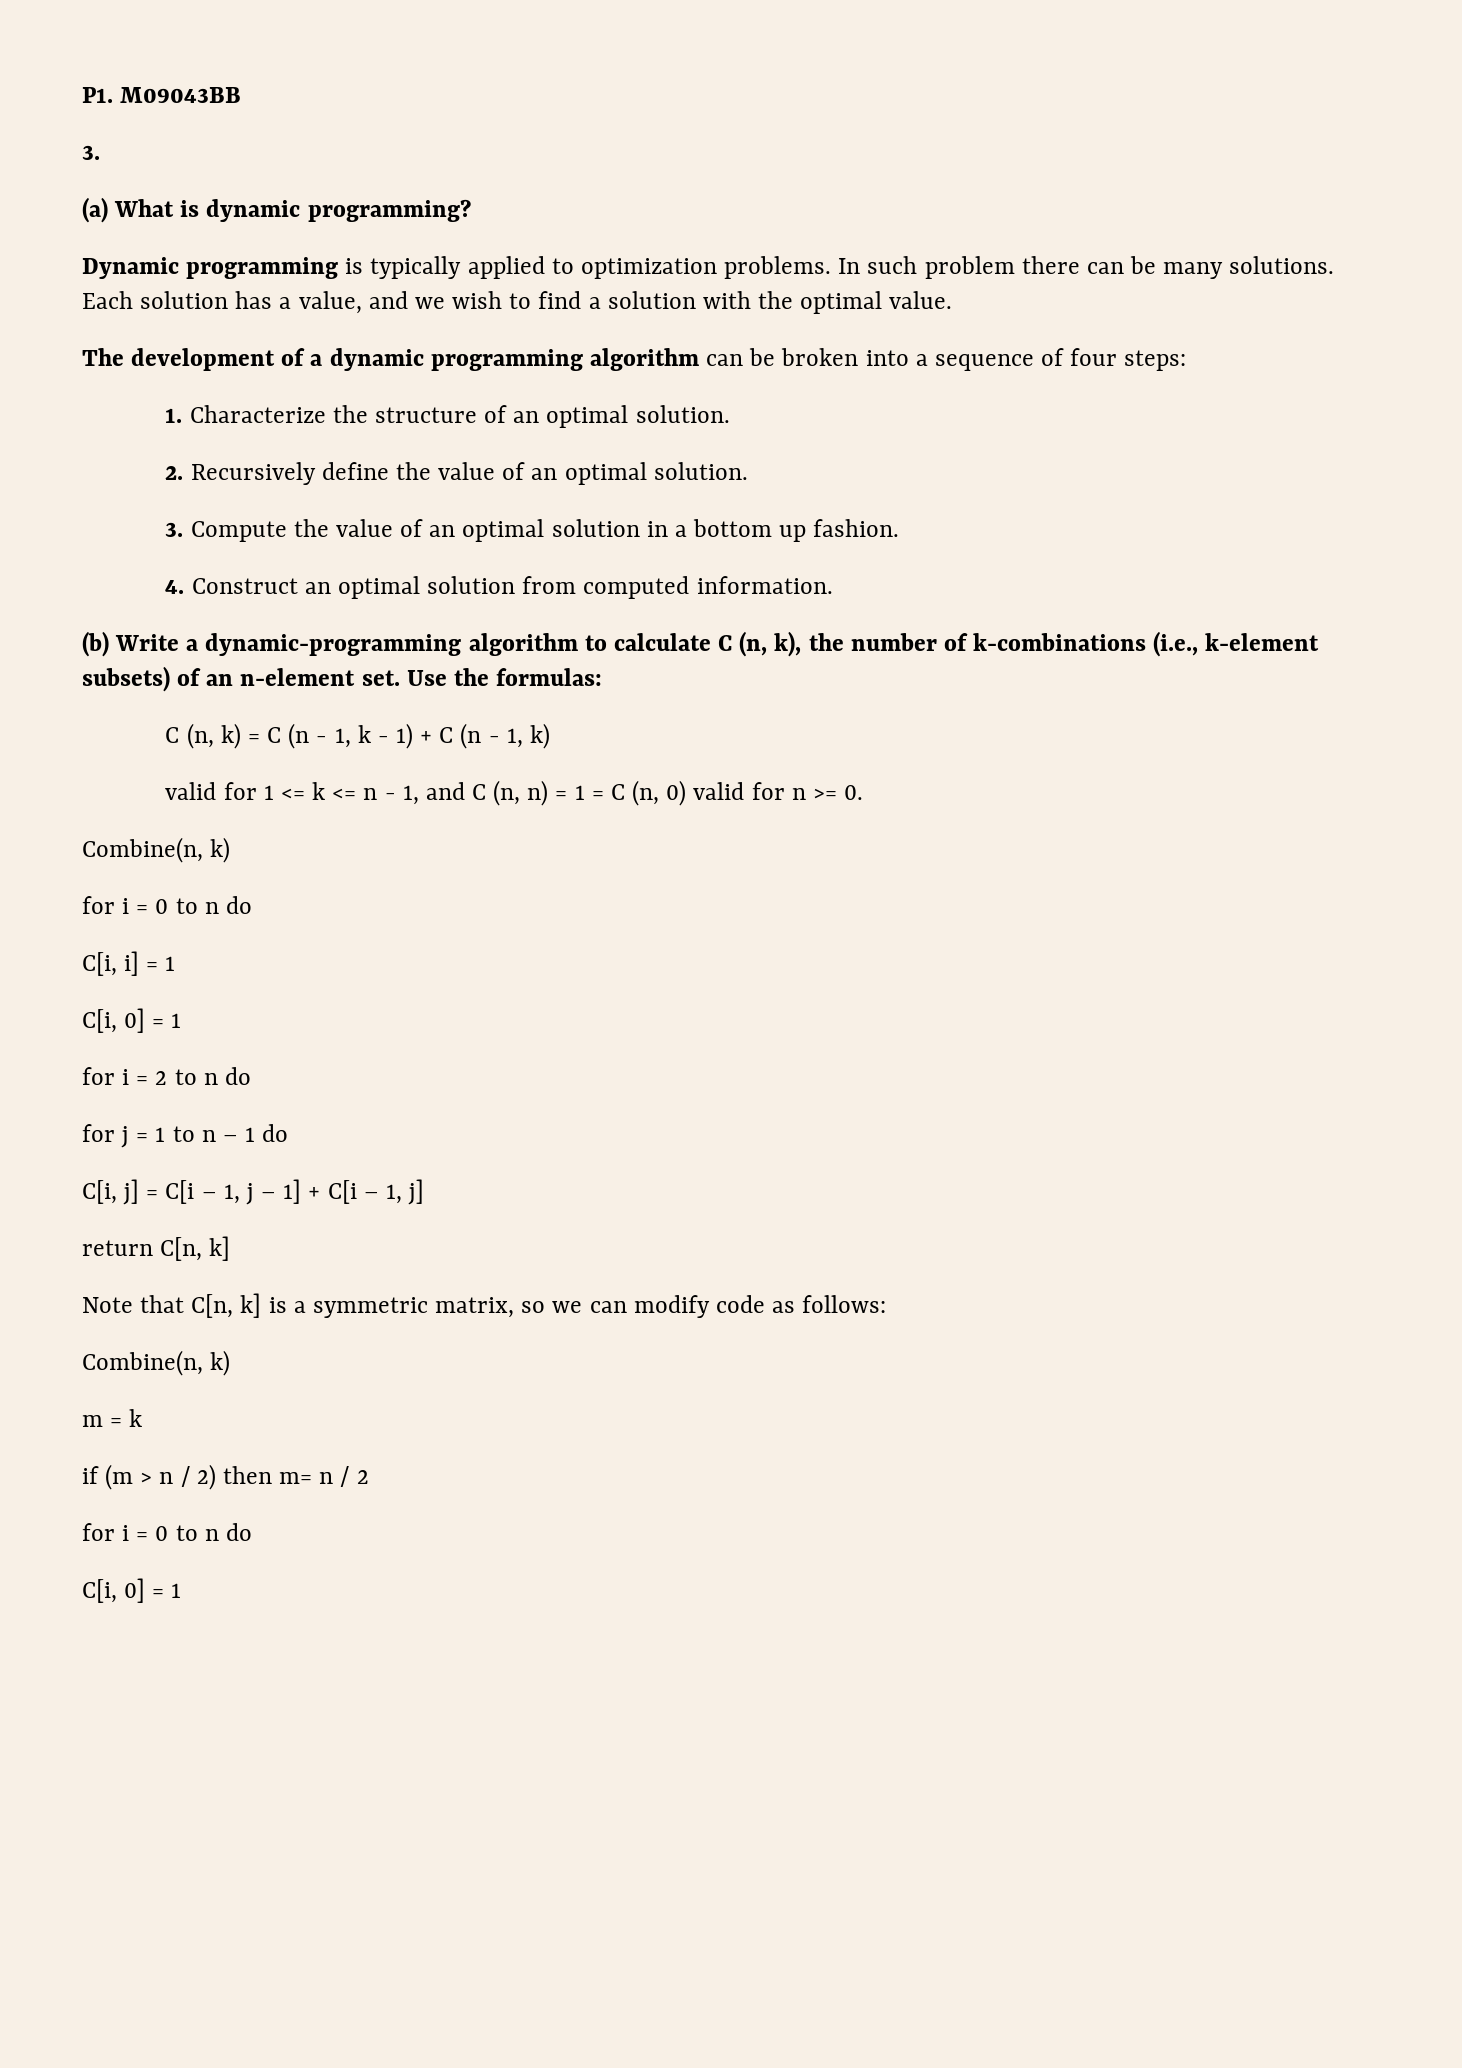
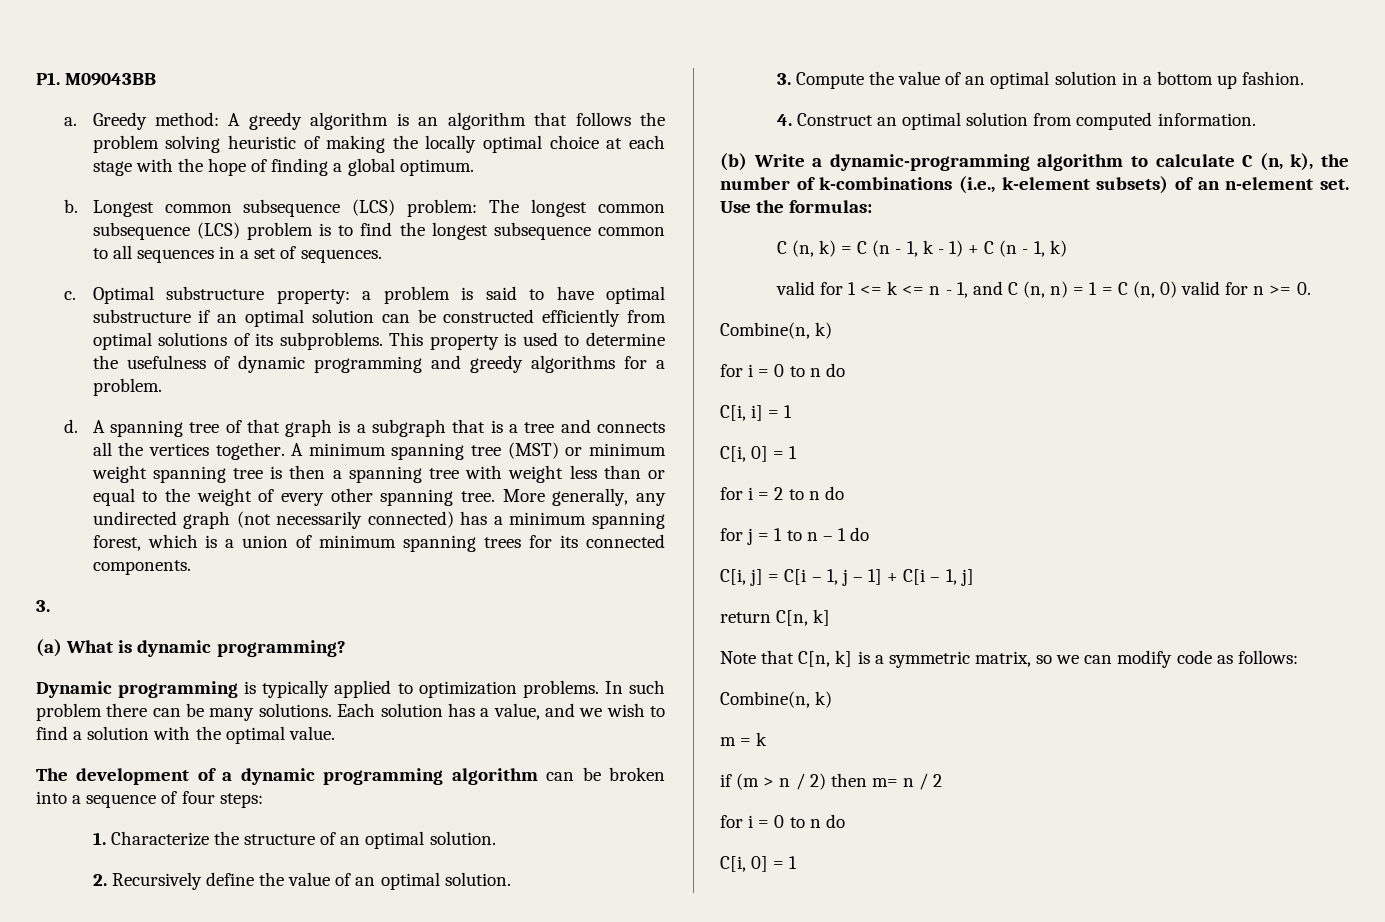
(242, 95) none -> [64,112,665,130] [92,135,666,153] [92,158,474,176] [64,199,666,217] [92,222,665,240] [92,245,382,263] [64,286,666,304] [92,309,666,327] [92,332,665,350] [92,355,666,373] [92,378,162,396] [64,419,665,437] [92,442,666,460] [91,465,665,483] [92,488,666,506] [92,511,666,529] [92,534,666,552] [92,560,191,575] // a. Greedy method: A greedy algorithm is an algorithm that follows the problem solving heuristic of making the locally optimal choice at each stage with the hope of finding a global optimum. // b. Longest common subsequence (LCS) problem: The longest common subsequence (LCS) problem is to find the longest subsequence common to all sequences in a set of sequences. // c. Optimal substructure property: a problem is said to have optimal substructure if an optimal solution can be constructed efficiently from optimal solutions of its subproblems. This property is used to determine the usefulness of dynamic programming and greedy algorithms for a problem. // d. A spanning tree of that graph is a subgraph that is a tree and connects all the vertices together. A minimum spanning tree (MST) or minimum weight spanning tree is then a spanning tree with weight less than or equal to the weight of every other spanning tree. More generally, any undirected graph (not necessarily connected) has a minimum spanning forest, which is a union of minimum spanning trees for its connected components.

